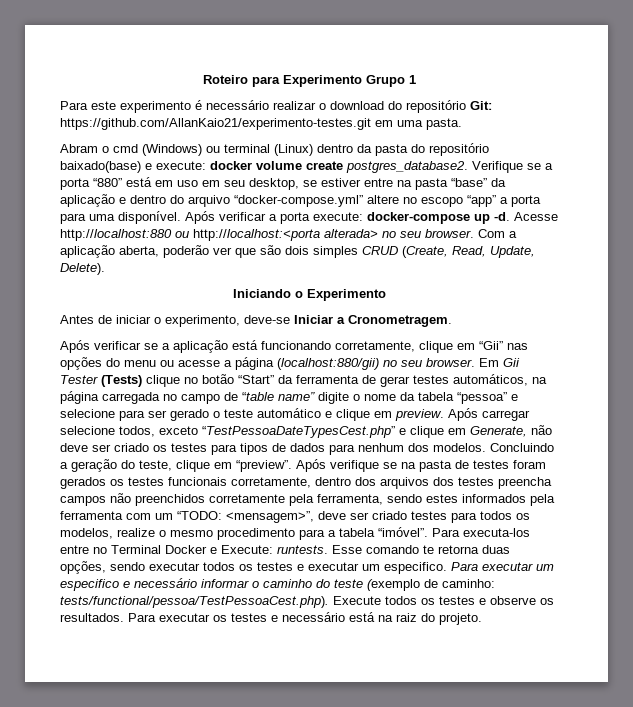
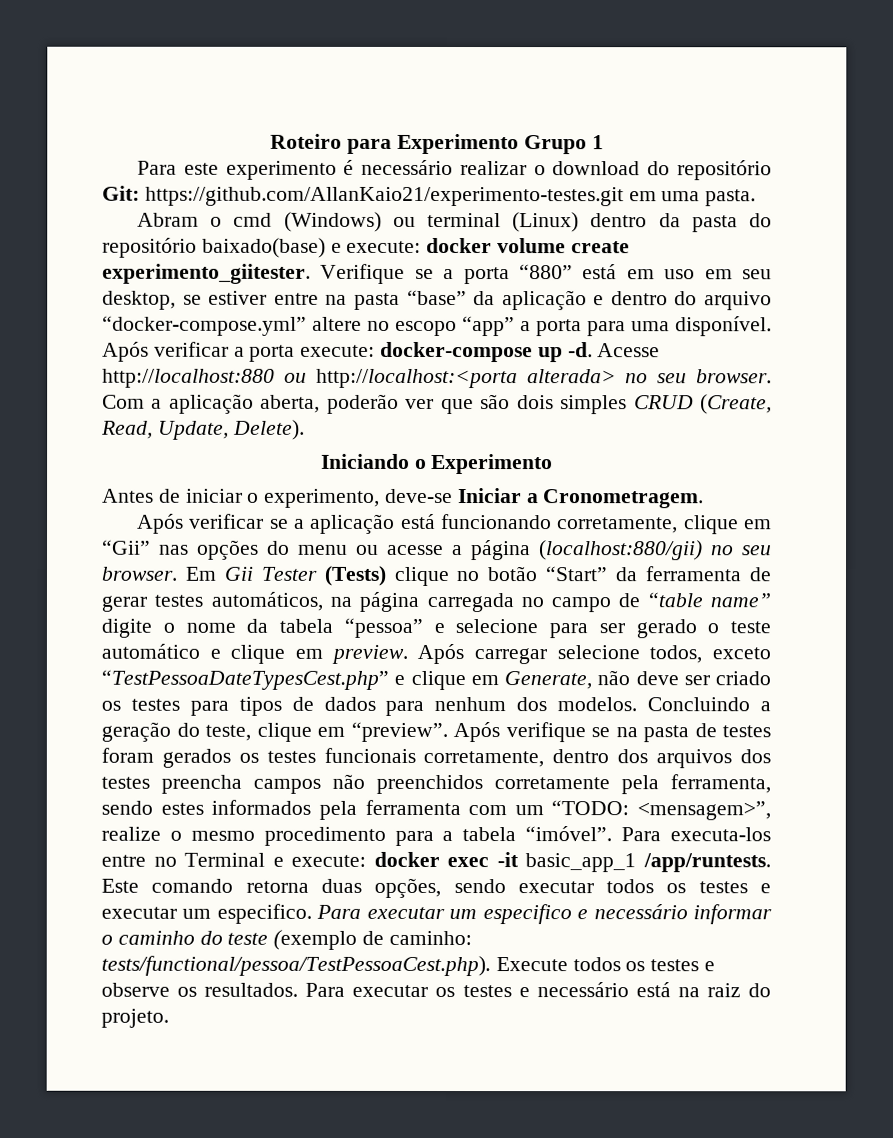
[346,161,468,173] postgres_database2. -> [102,263,311,284] experimento_giitester.
[318,511,530,523] [60,528,113,539] deve ser criado testes para todos os modelos, -> (771, 811) none
[165,545,434,554] Docker e Execute: runtests. Esse comando te -> [272,851,771,873] [101,878,234,893] e execute: docker exec -it basic_app_1 /app/runtests. Este comando

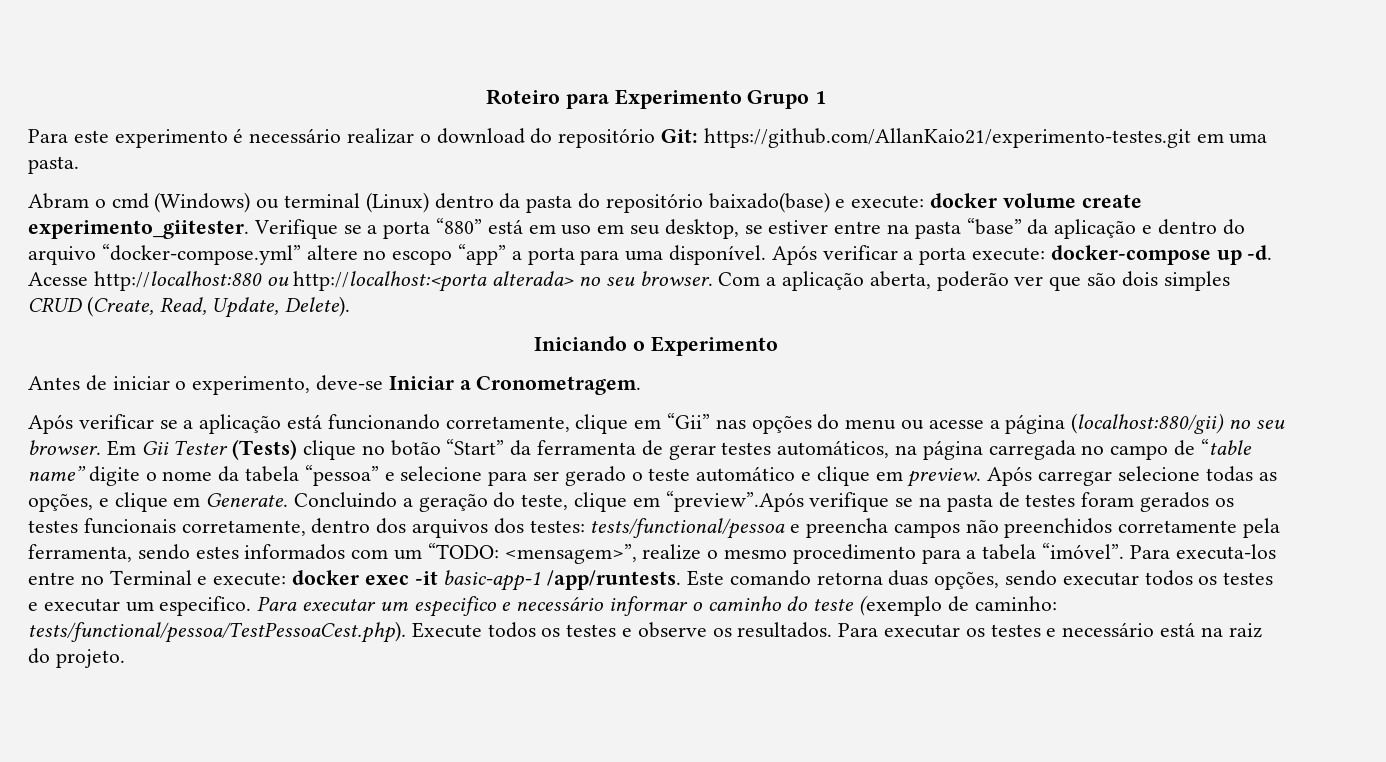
[649,645,771,664] [101,669,771,691] [101,696,638,716] todos, exceto “TestPessoaDateTypesCest.php” e clique em Generate, não deve ser criado os testes para tipos de dados para nenhum dos modelos. -> [1205,466,1277,482] [28,492,289,512] todas as opções, e clique em Generate.
[350,721,500,743] “preview”. Após -> [665,491,804,512] “preview”.Após
[101,776,150,789] testes -> [529,518,801,539] testes: tests/functional/pessoa e
[318,799,461,820] pela ferramenta -> (346, 552) none
[525,853,637,873] basic_app_1 -> [443,570,542,591] basic-app-1

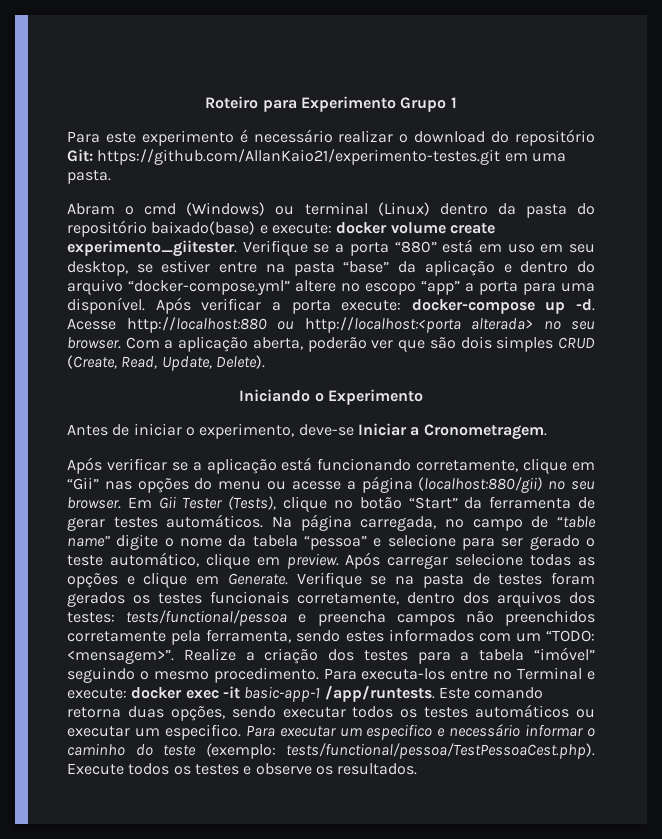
[232,439,298,460] (Tests) -> [228,496,277,510] (Tests),
[777,440,1076,460] automáticos, na página carregada -> [166,514,437,531] automáticos. Na página carregada,
[696,466,812,482] automático e -> [109,552,199,567] automático,
[28,493,93,512] opções, -> [67,573,118,588] opções
[294,491,890,512] Concluindo a geração do teste, clique em “preview”.Após verifique -> [296,572,362,588] Verifique
[504,543,1125,564] <mensagem>”, realize o mesmo procedimento para a tabela “imóvel”. -> [67,647,595,664] [67,667,319,683] <mensagem>”. Realize a criação dos testes para a tabela “imóvel” seguindo o mesmo procedimento.
[28,602,38,611] e -> [475,704,596,718] automáticos ou
[859,595,1057,616] (exemplo de caminho: -> [205,743,276,759] (exemplo:
[838,622,1262,638] [28,648,125,668] Para executar os testes e necessário está na raiz do projeto. -> (418, 769) none

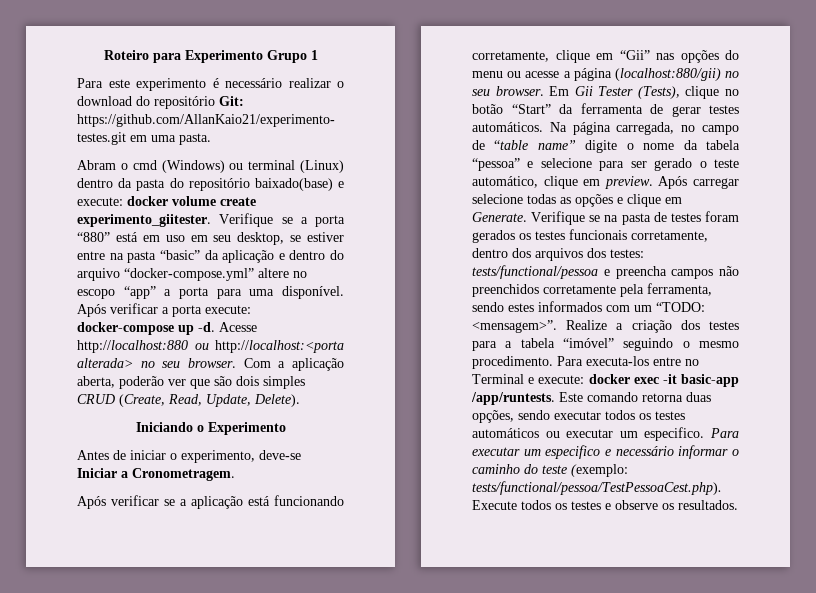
[343,261,390,273] “base” -> [159,250,200,260] “basic”
[244,686,321,702] basic-app-1 -> [681,374,739,387] basic-app

